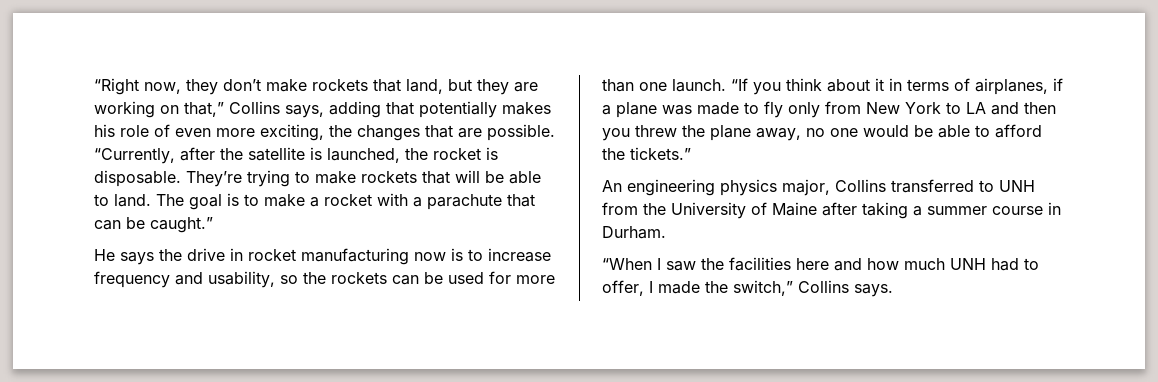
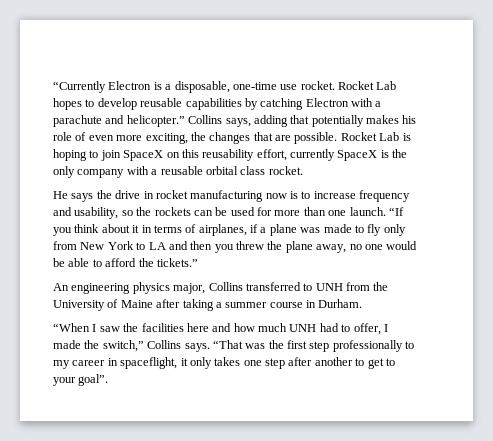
[94,78,538,95] [94,101,224,118] “Right now, they don’t make rockets that land, but they are working on that,” -> [53,81,397,93] [53,98,382,110] [53,115,185,127] “Currently Electron is a disposable, one-time use rocket. Rocket Lab hopes to develop reusable capabilities by catching Electron with a parachute and helicopter.”
[94,147,498,164] [94,170,541,187] [94,193,535,210] [94,217,213,233] “Currently, after the satellite is launched, the rocket is disposable. They’re trying to make rockets that will be able to land. The goal is to make a rocket with a parachute that can be caught.” -> [340,132,411,141] [53,149,408,161] [53,166,303,178] Rocket Lab is hoping to join SpaceX on this reusability effort, currently SpaceX is the only company with a reusable orbital class rocket.
(893, 290) none -> [212,340,415,352] [53,357,395,369] [53,374,109,386] “That was the first step professionally to my career in spaceflight, it only takes one step after another to get to your goal”.

